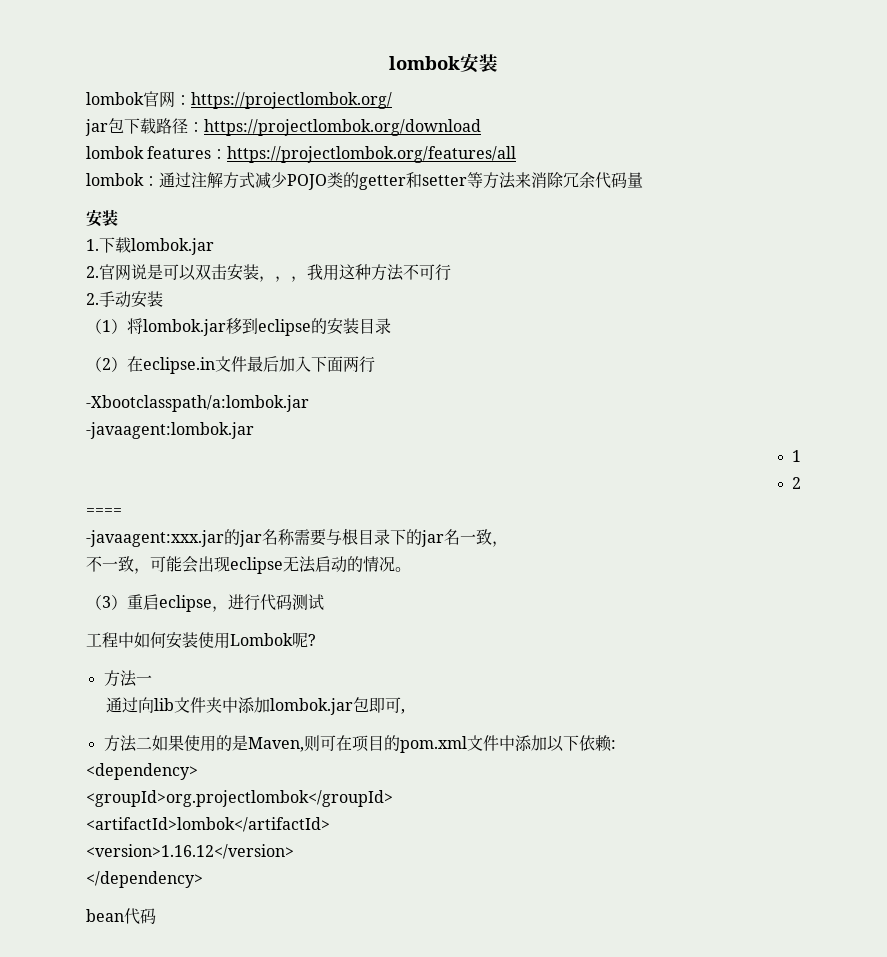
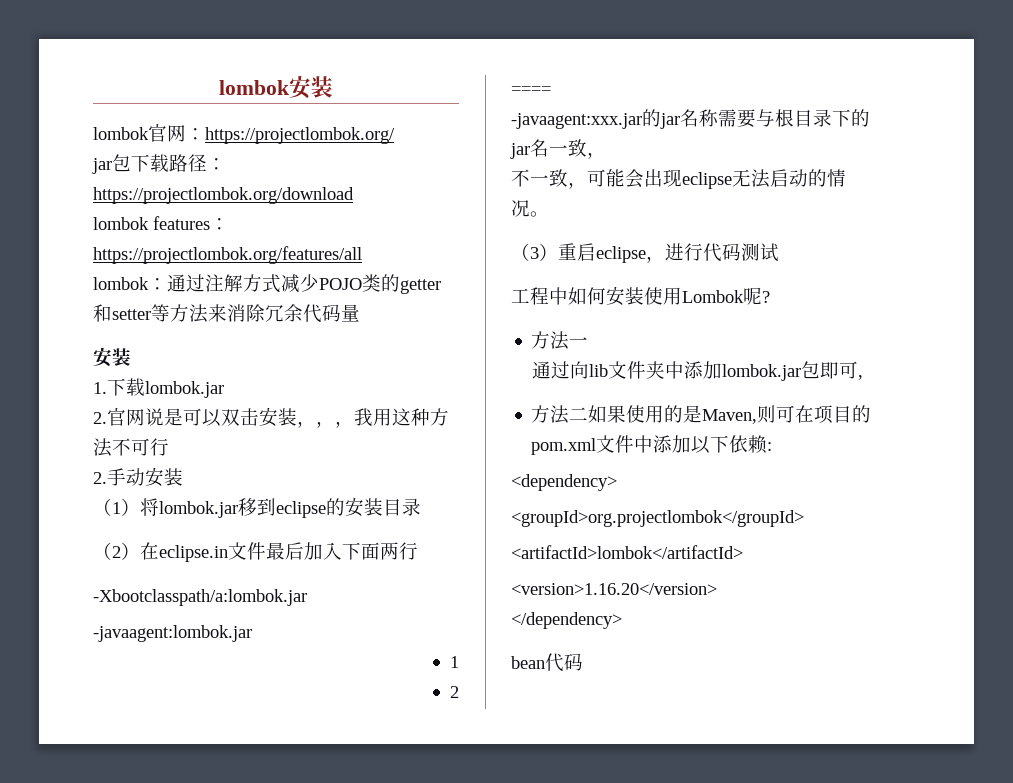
[86,844,294,859] <version>1.16.12</version> -> [511,583,717,595] <version>1.16.20</version>

